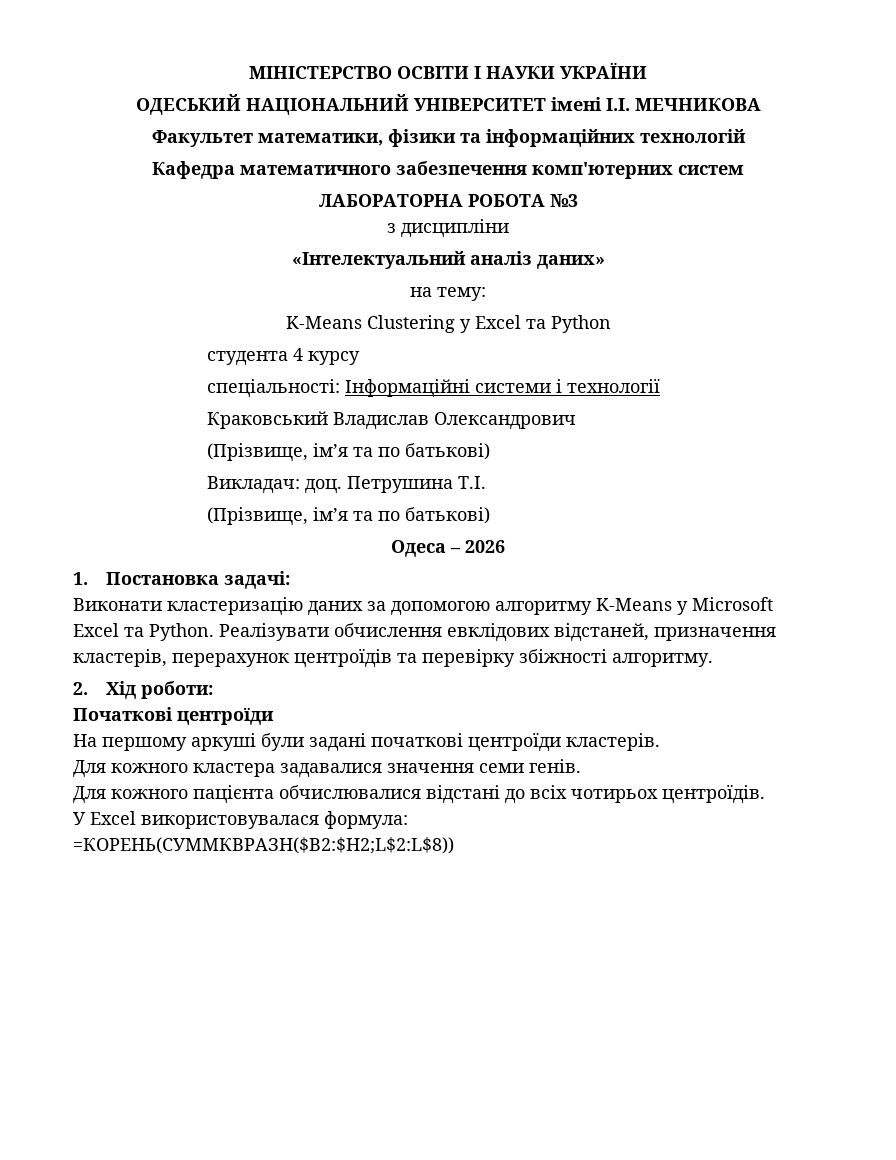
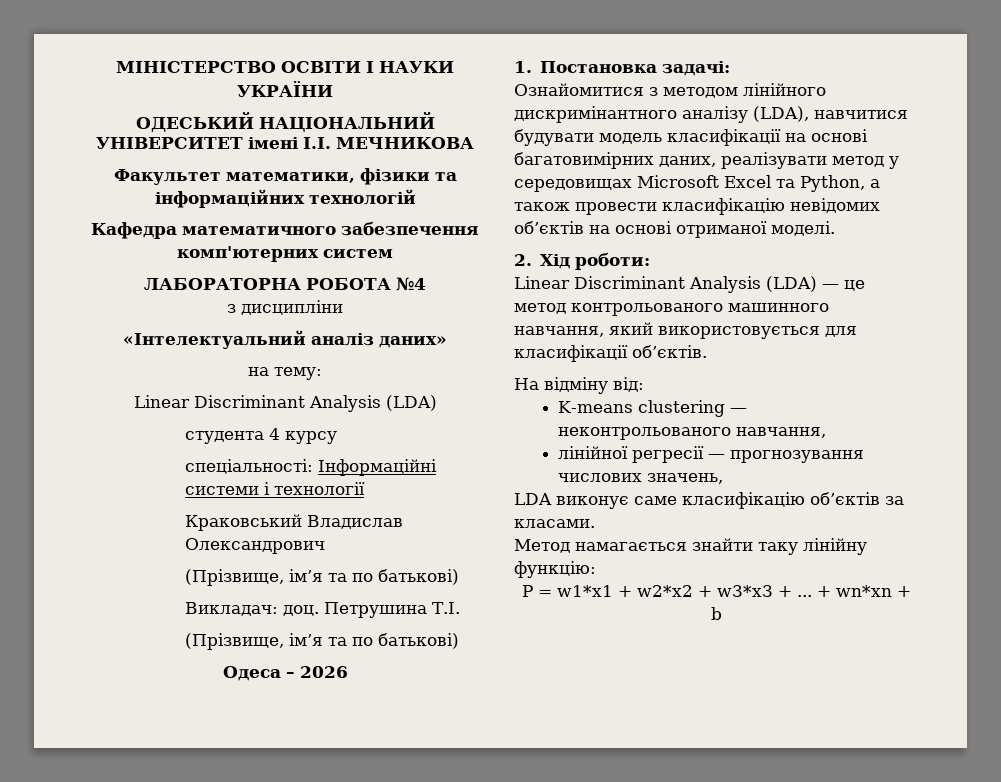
[549,194,578,207] №3 -> [396,277,426,291] №4
[285,315,611,333] K-Means Clustering у Excel та Python -> [133,395,437,412] Linear Discriminant Analysis (LDA)
[73,597,773,616] [73,623,776,642] [73,648,713,668] [73,681,214,699] [73,707,274,725] [73,732,660,752] [73,759,581,778] [73,784,765,804] [73,811,408,829] [73,837,454,854] Виконати кластеризацію даних за допомогою алгоритму K-Means у Microsoft Excel та Python. Реалізувати обчислення евклідових відстаней, призначення кластерів, перерахунок центроїдів та перевірку збіжності алгоритму. // 2. Хід роботи: // Початкові центроїди // На першому аркуші були задані початкові центроїди кластерів. // Для кожного кластера задавалися значення семи генів. // Для кожного пацієнта обчислювалися відстані до всіх чотирьох центроїдів. // У Excel використовувалася формула: // =КОРЕНЬ(СУММКВРАЗН($B2:$H2;L$2:L$8)) -> [514,83,826,98] [514,106,908,123] [514,129,868,146] [514,152,899,169] [514,175,880,192] [514,198,880,215] [514,221,835,238] [514,252,651,270] [514,276,865,293] [514,303,829,316] [514,322,857,339] [514,345,707,362] [514,377,644,394] [557,400,747,417] [557,427,826,440] [557,446,864,463] [557,473,723,484] [514,492,904,509] [514,519,595,528] [514,538,867,555] [514,561,596,578] [521,585,911,597] [710,607,722,620] Ознайомитися з методом лінійного дискримінантного аналізу (LDA), навчитися будувати модель класифікації на основі багатовимірних даних, реалізувати метод у середовищах Microsoft Excel та Python, а також провести класифікацію невідомих об’єктів на основі отриманої моделі. // 2. Хід роботи: // Linear Discriminant Analysis (LDA) — це метод контрольованого машинного навчання, який використовується для класифікації об’єктів. // На відміну від: // K-means clustering — неконтрольованого навчання, // лінійної регресії — прогнозування числових значень, // LDA виконує саме класифікацію об’єктів за класами. // Метод намагається знайти таку лінійну функцію: // P = w1*x1 + w2*x2 + w3*x3 + ... + wn*xn + b

